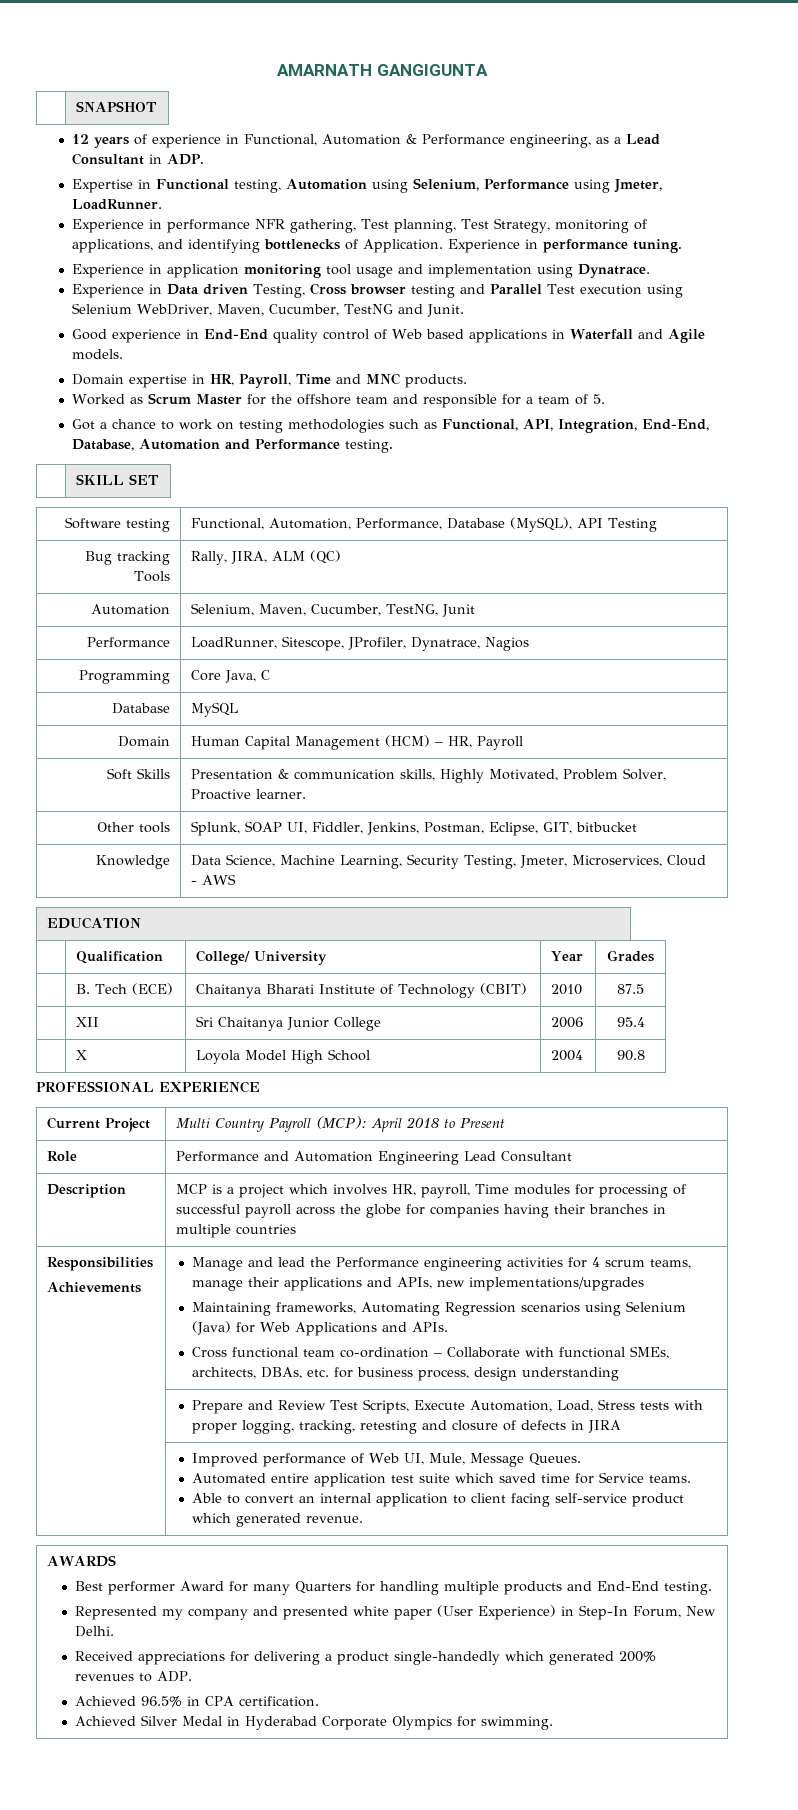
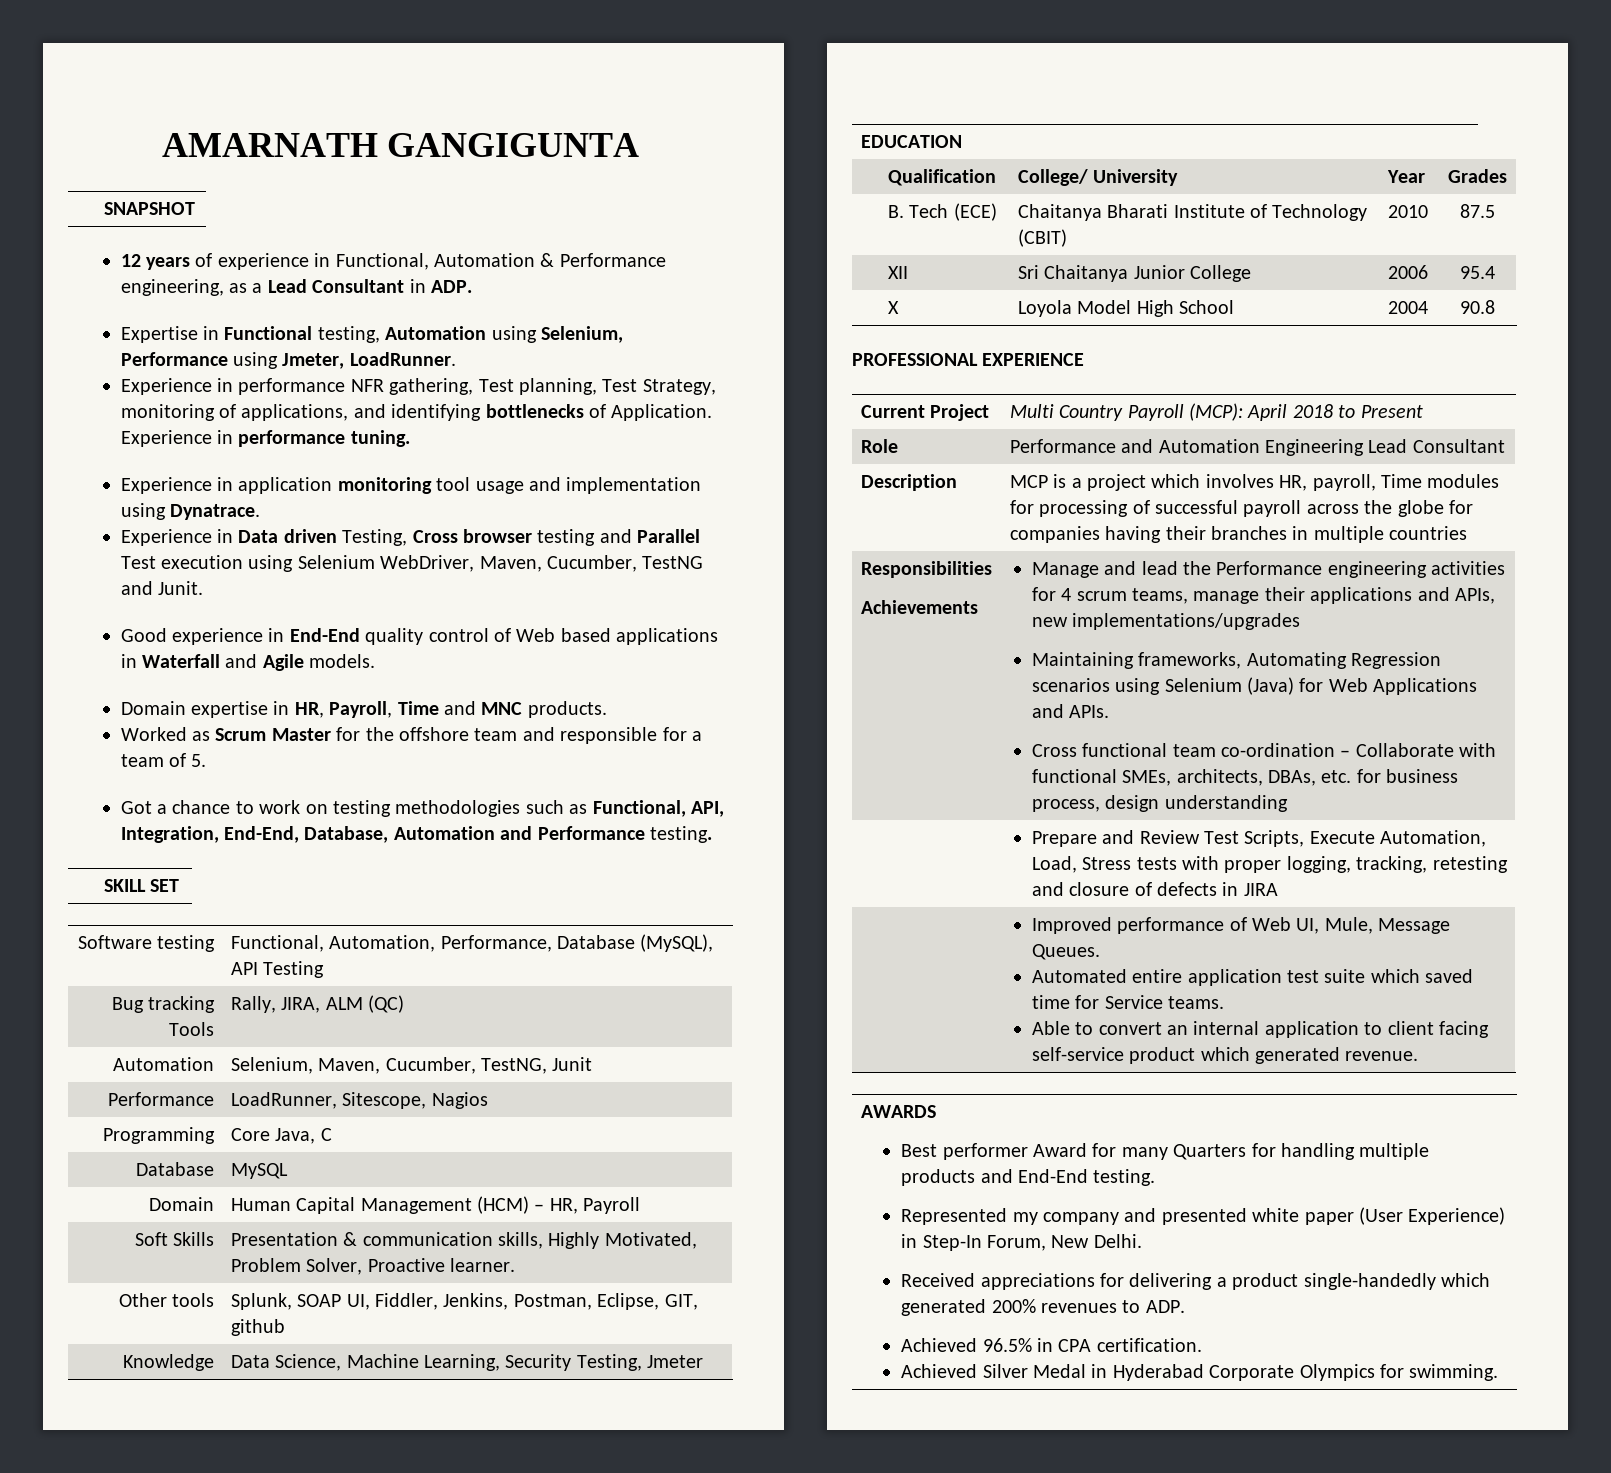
[348,637,481,651] JProfiler, Dynatrace, -> (427, 1100) none
[576,822,638,832] bitbucket -> [230,1319,285,1336] github
[520,855,707,868] [191,874,237,885] Jmeter, Microservices, Cloud - AWS -> [647,1355,704,1368] Jmeter

